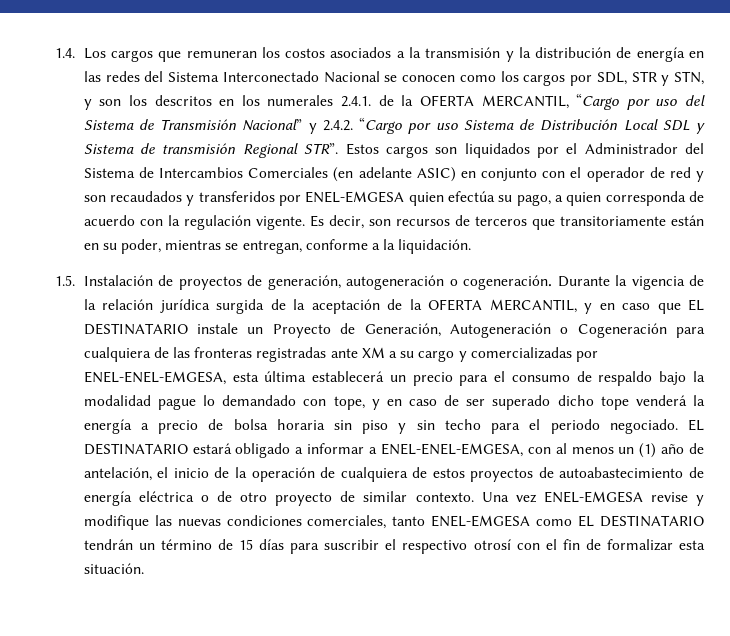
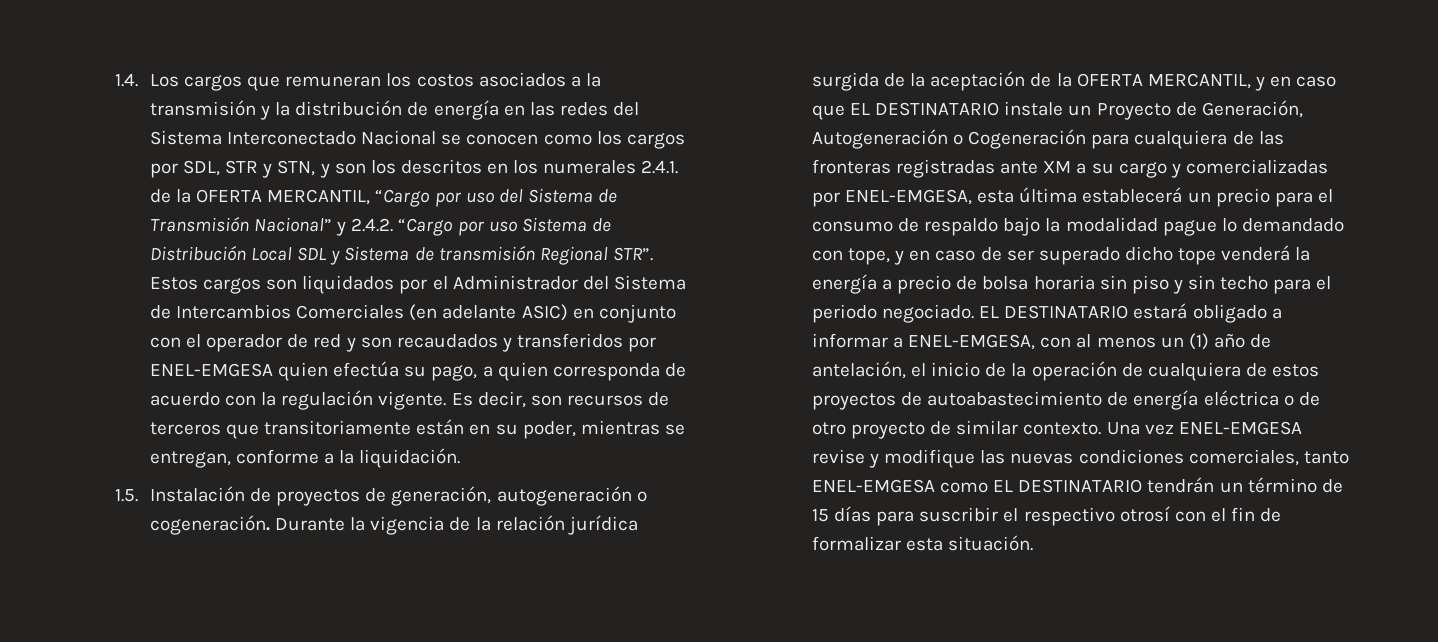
[83,371,226,385] ENEL-ENEL-EMGESA, -> [844,189,972,205] ENEL-EMGESA,
[380,443,523,457] ENEL-ENEL-EMGESA, -> [908,334,1036,350] ENEL-EMGESA,

